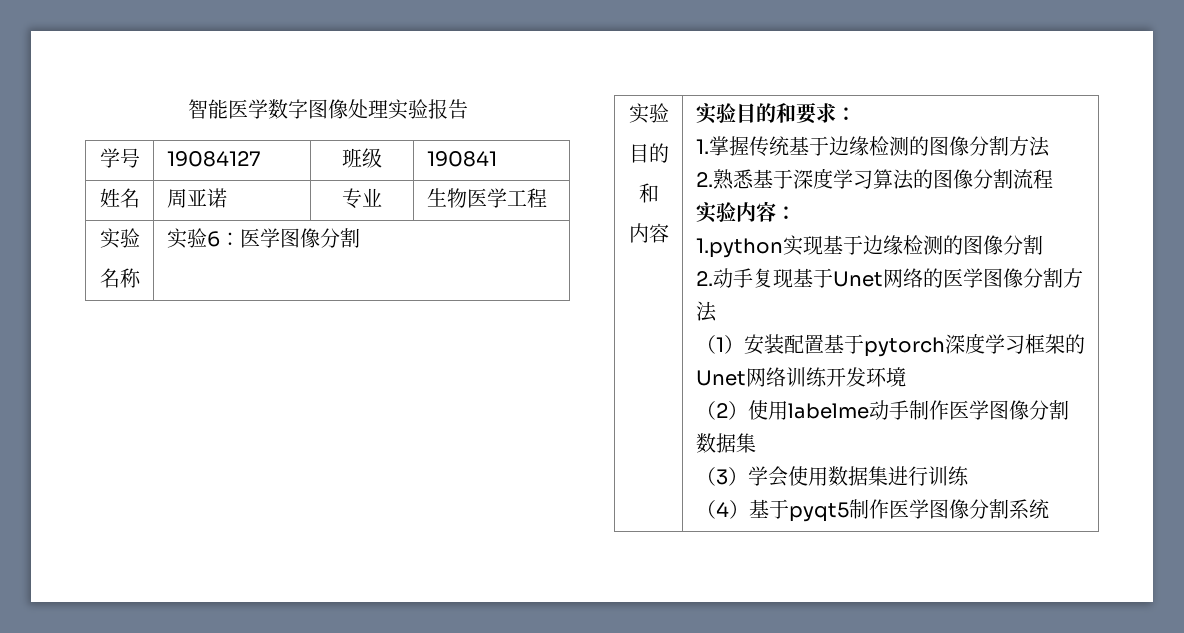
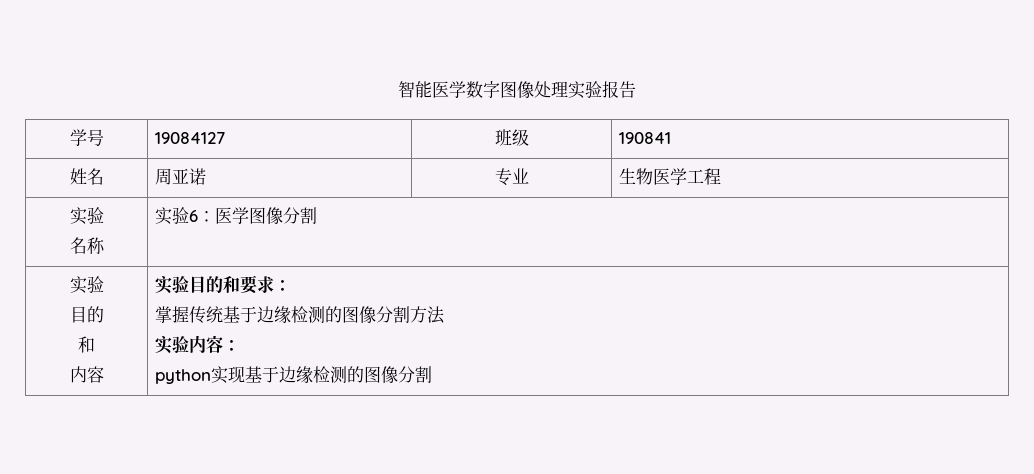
[695,139,709,154] 1. -> (292, 285) none
[695,168,1053,190] // 2.熟悉基于深度学习算法的图像分割流程 -> (446, 315) none
[695,238,783,258] 1.python -> [155,369,212,384] python
[695,268,1083,288] [695,301,717,322] [695,333,1085,357] [695,367,906,387] [695,400,1069,420] [695,433,756,453] [695,466,969,487] [695,499,1049,522] // 2.动⼿复现基于Unet⽹络的医学图像分割⽅法 // （1）安装配置基于pytorch深度学习框架的Unet⽹络训练开发环境 // （2）使⽤labelme动⼿制作医学图像分割数据集 // （3）学会使⽤数据集进⾏训练 // （4）基于pyqt5制作医学图像分割系统 -> (433, 374) none

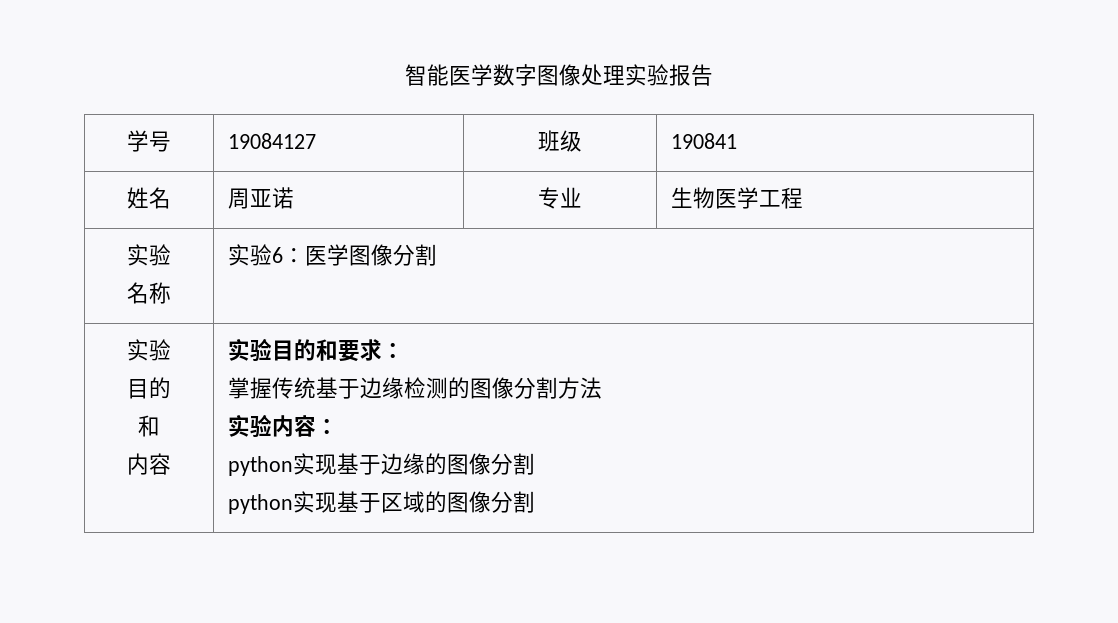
[313,366,433,384] 检测的图像分割 -> [425,453,536,475] [228,491,536,514] 的图像分割 // python实现基于区域的图像分割

